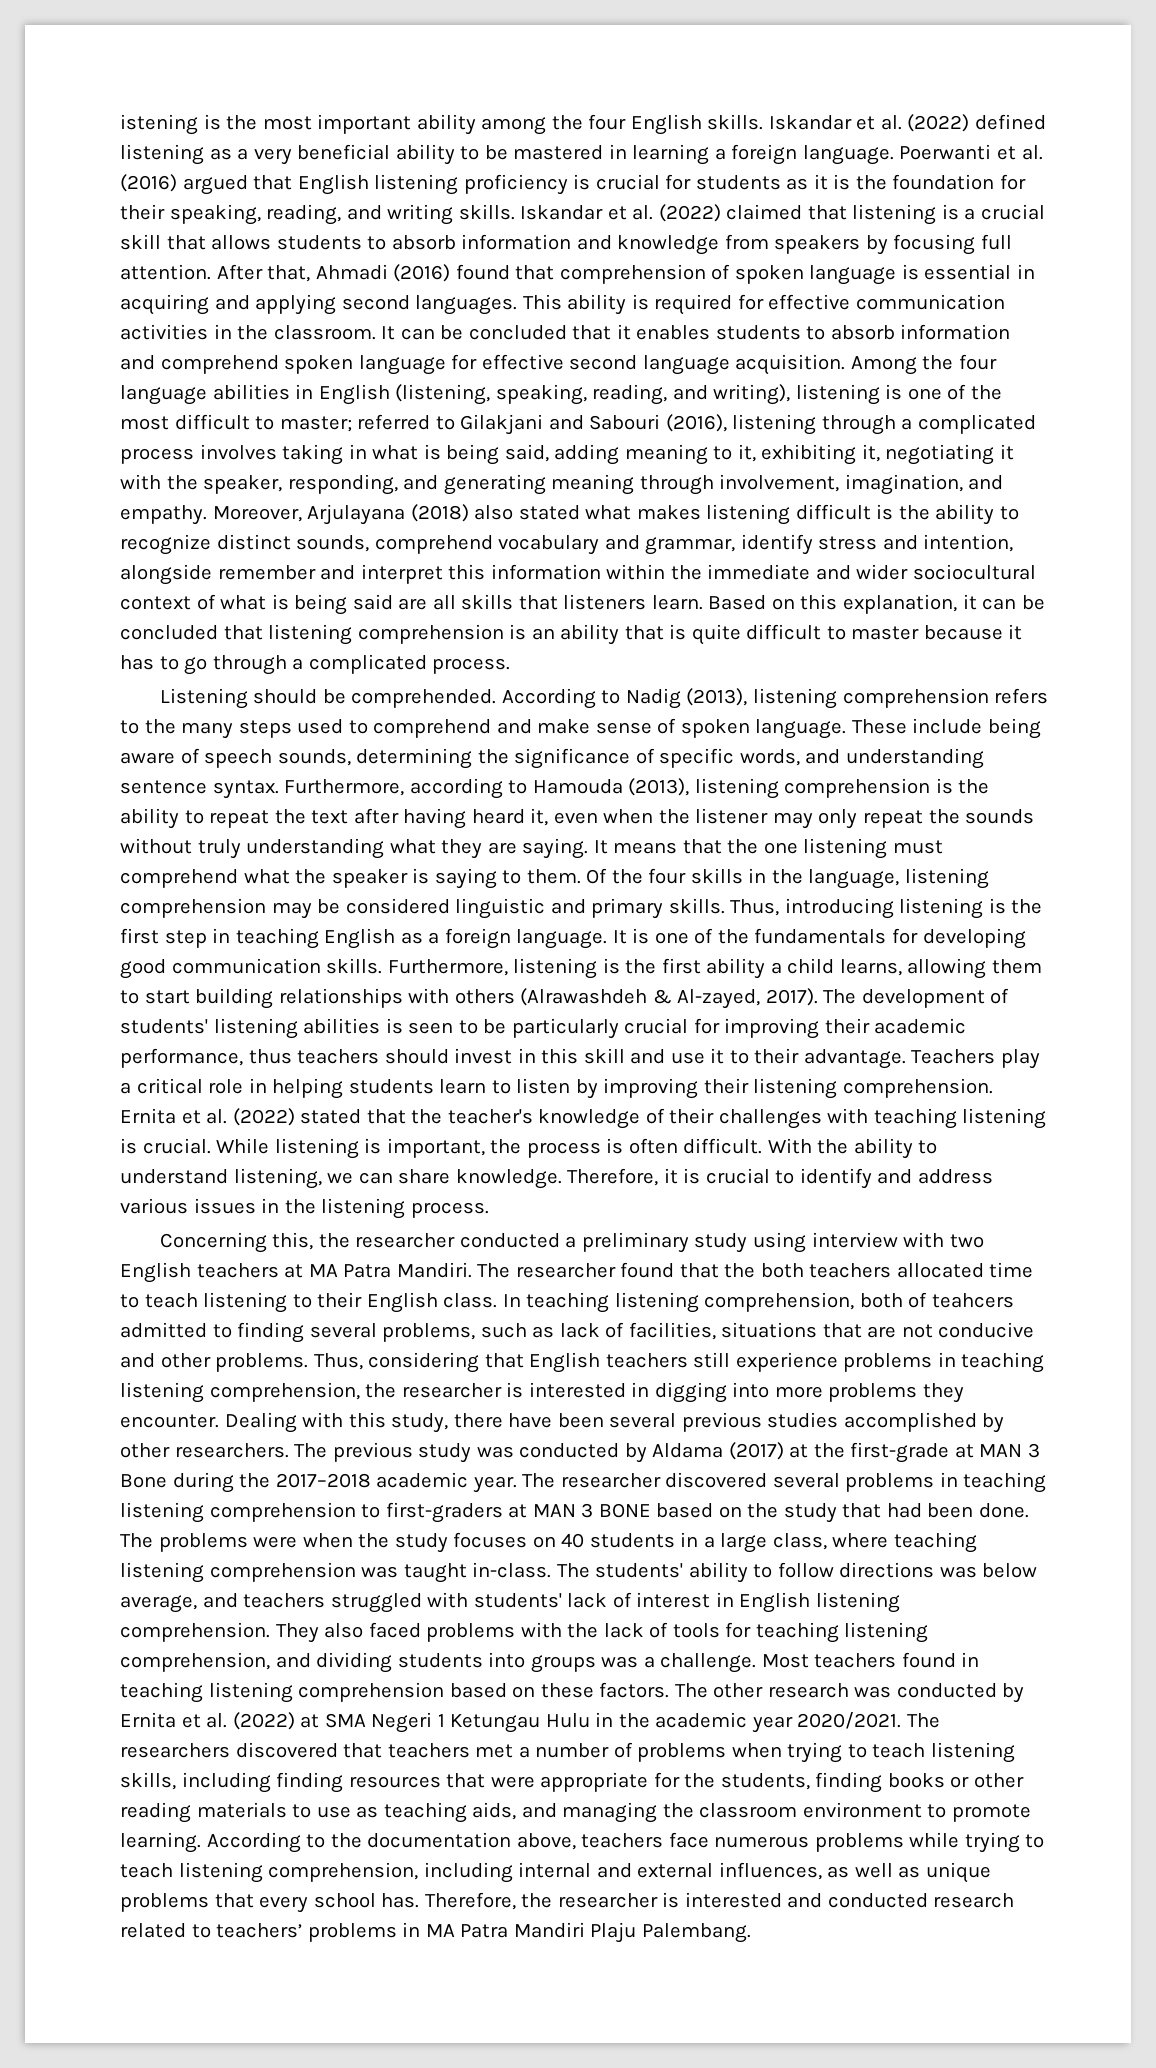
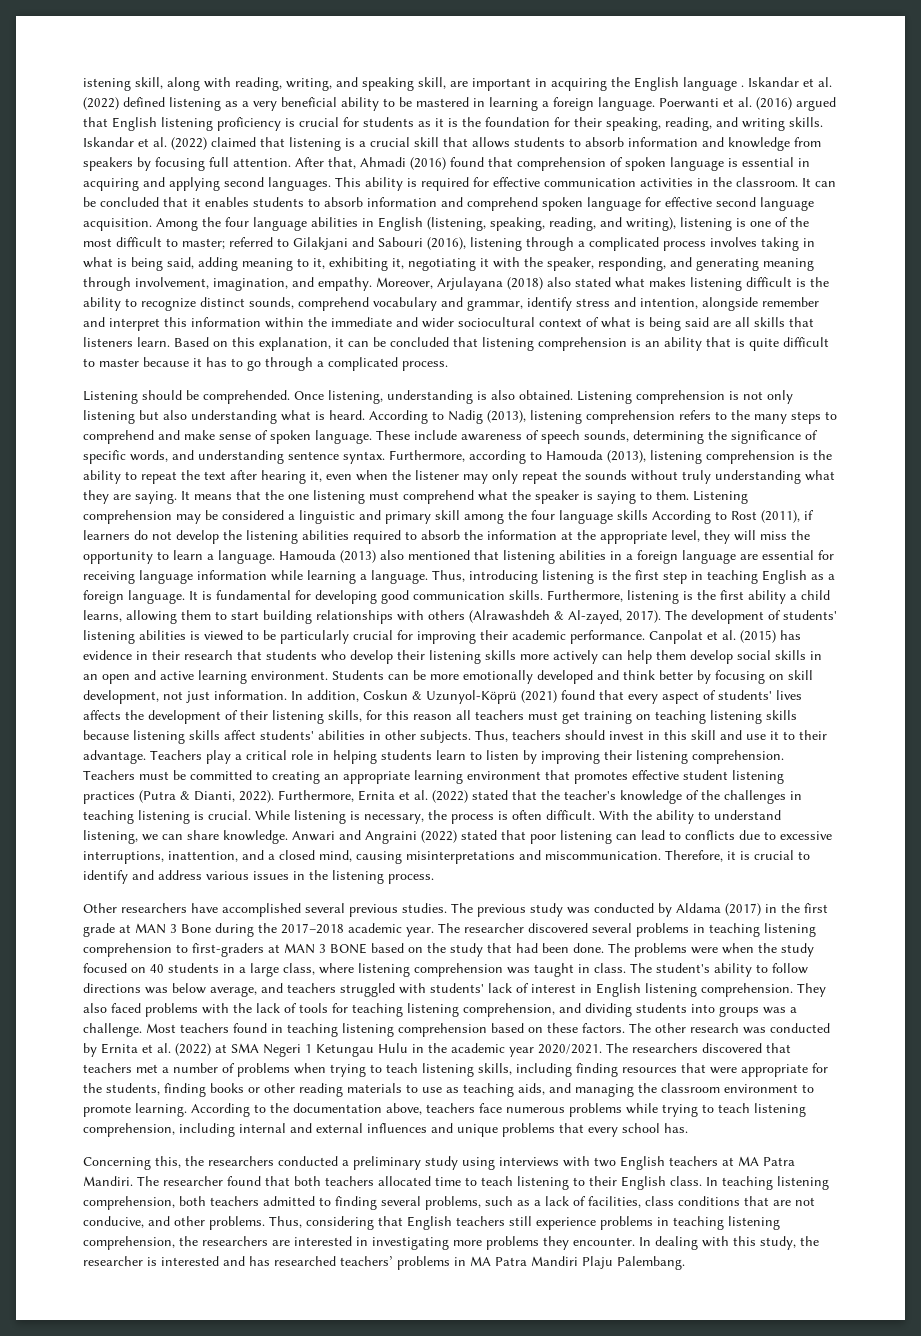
[203,114,764,135] is the most important ability among the four English skills. -> [135,77,744,91] skill, along with reading, writing, and speaking skill, are important in acquiring the English language .
(497, 698) none -> [294,390,793,404] [83,410,365,424] Once listening, understanding is also obtained. Listening comprehension is not only listening but also understanding what is heard.
[297,719,344,734] used -> (821, 417) none
[988,718,1042,739] [120,752,175,764] being aware -> [461,434,522,441] awareness
[403,808,525,829] having heard -> [261,470,306,484] hearing
[586,868,990,889] Of the four skills in the language, listening -> [693,491,748,504] Listening
(450, 906) none -> [288,514,295,520] a
[668,898,725,914] skills. -> [435,510,814,524] [83,530,810,544] [83,550,834,564] [83,570,428,584] skill among the four language skills According to Rost (2011), if learners do not develop the listening abilities required to absorb the information at the appropriate level, they will miss the opportunity to learn a language. Hamouda (2013) also mentioned that listening abilities in a foreign language are essential for receiving language information while learning a language.
[654,928,887,944] one of the fundamentals -> [216,590,291,600] fundamental
[408,1022,454,1034] seen -> [204,630,243,641] viewed
[120,1048,292,1068] performance, thus -> [570,630,801,644] [83,650,822,664] [83,670,813,684] [83,690,802,704] [83,710,797,724] [83,730,508,744] performance. Canpolat et al. (2015) has evidence in their research that students who develop their listening skills more actively can help them develop social skills in an open and active learning environment. Students can be more emotionally developed and think better by focusing on skill development, not just information. In addition, Coskun & Uzunyol-Köprü (2021) found that every aspect of students' lives affects the development of their listening skills, for this reason all teachers must get training on teaching listening skills because listening skills affect students' abilities in other subjects. Thus,
(993, 1088) none -> [83,770,784,784] [83,790,354,804] Teachers must be committed to creating an appropriate learning environment that promotes effective student listening practices (Putra & Dianti, 2022). Furthermore,
[669,1108,869,1129] their challenges with -> [701,790,802,804] the challenges in
[386,1138,485,1158] important, -> [364,814,424,824] necessary,
(562, 1179) none -> [292,830,832,844] [83,850,661,864] Anwari and Angraini (2022) stated that poor listening can lead to conflicts due to excessive interruptions, inattention, and a closed mind, causing misinterpretations and miscommunication.
[159,1232,984,1253] [120,1262,1034,1283] [120,1292,1014,1313] [120,1322,1035,1343] [120,1352,1045,1373] [120,1382,964,1403] [120,1412,1005,1433] [120,1443,289,1458] Concerning this, the researcher conducted a preliminary study using interview with two English teachers at MA Patra Mandiri. The researcher found that the both teachers allocated time to teach listening to their English class. In teaching listening comprehension, both of teahcers admitted to finding several problems, such as lack of facilities, situations that are not conducive and other problems. Thus, considering that English teachers still experience problems in teaching listening comprehension, the researcher is interested in digging into more problems they encounter. Dealing with this study, there have been several previous studies accomplished by other researchers. -> [83,903,447,917] Other researchers have accomplished several previous studies.
[789,1442,950,1463] at the first-grade -> [765,903,828,913] [83,923,115,937] in the first grade
[453,1532,528,1548] focuses -> [83,963,127,973] focused
[894,1532,978,1553] teaching -> (354, 968) none
[472,1562,684,1578] in-class. The students' -> [578,963,710,973] in class. The student's
[718,1862,921,1880] influences, as well as -> [367,1123,453,1133] influences and
[424,1892,516,1910] Therefore, -> [83,1156,795,1170] [83,1176,829,1190] [83,1196,815,1210] [83,1216,780,1230] [83,1236,796,1250] // Concerning this, the researchers conducted a preliminary study using interviews with two English teachers at MA Patra Mandiri. The researcher found that both teachers allocated time to teach listening to their English class. In teaching listening comprehension, both teachers admitted to finding several problems, such as a lack of facilities, class conditions that are not conducive, and other problems. Thus, considering that English teachers still experience problems in teaching listening comprehension, the researchers are interested in investigating more problems they encounter. In dealing with this study,
[827,1893,1015,1908] [120,1923,211,1938] conducted research related to -> [249,1256,336,1266] has researched

